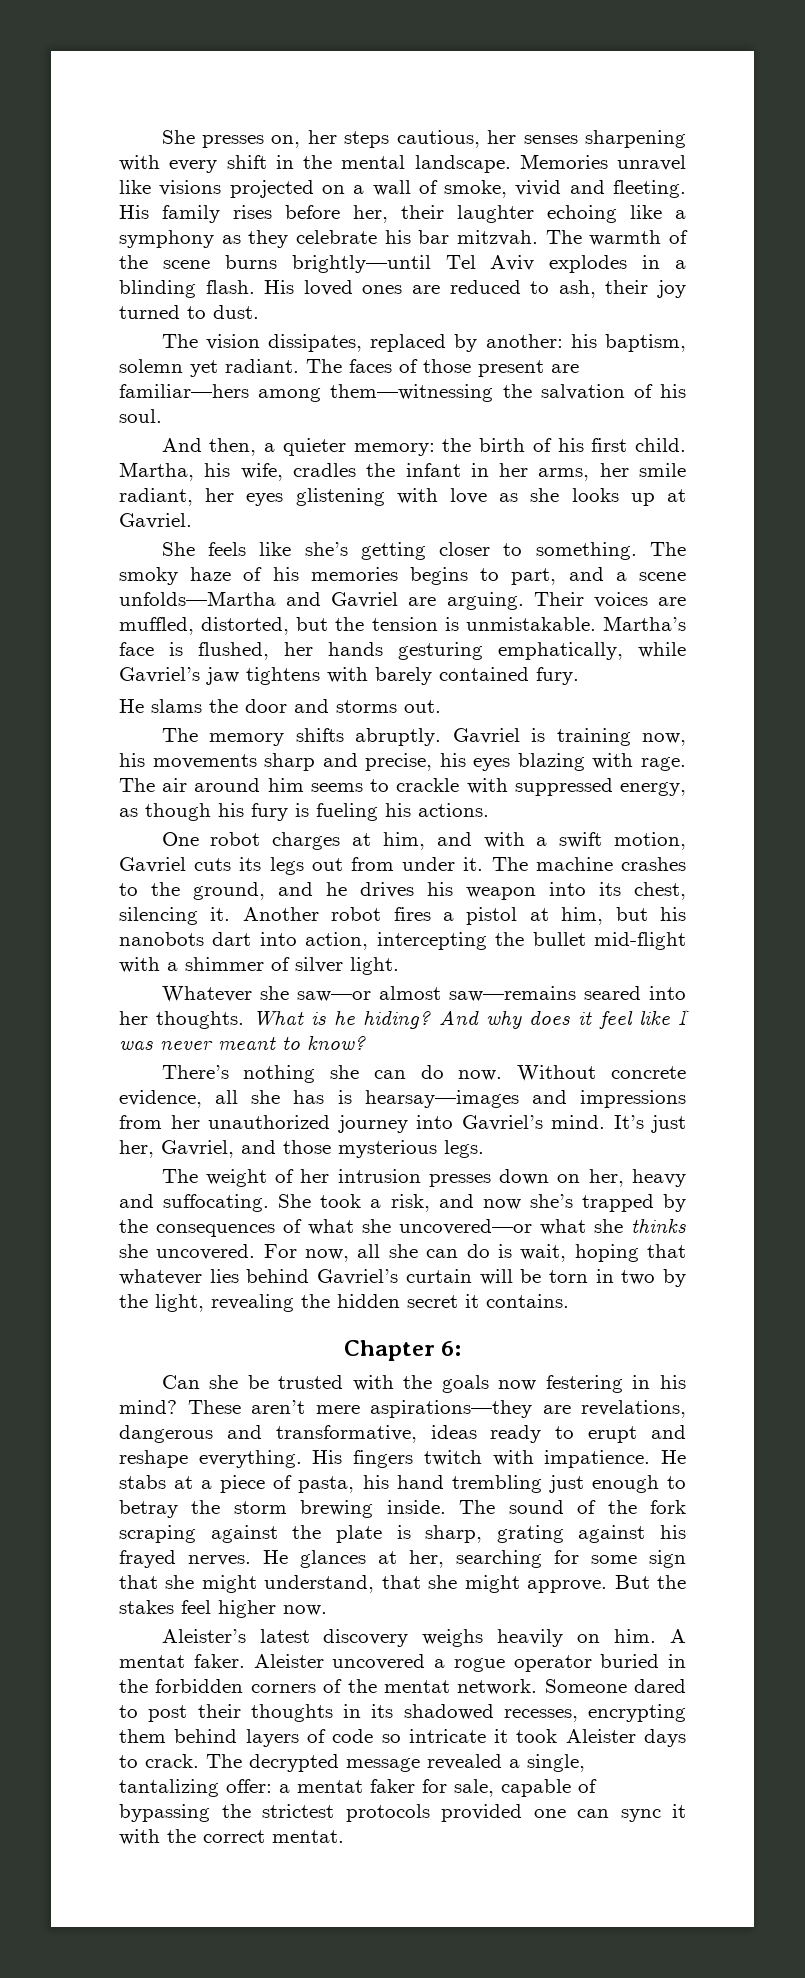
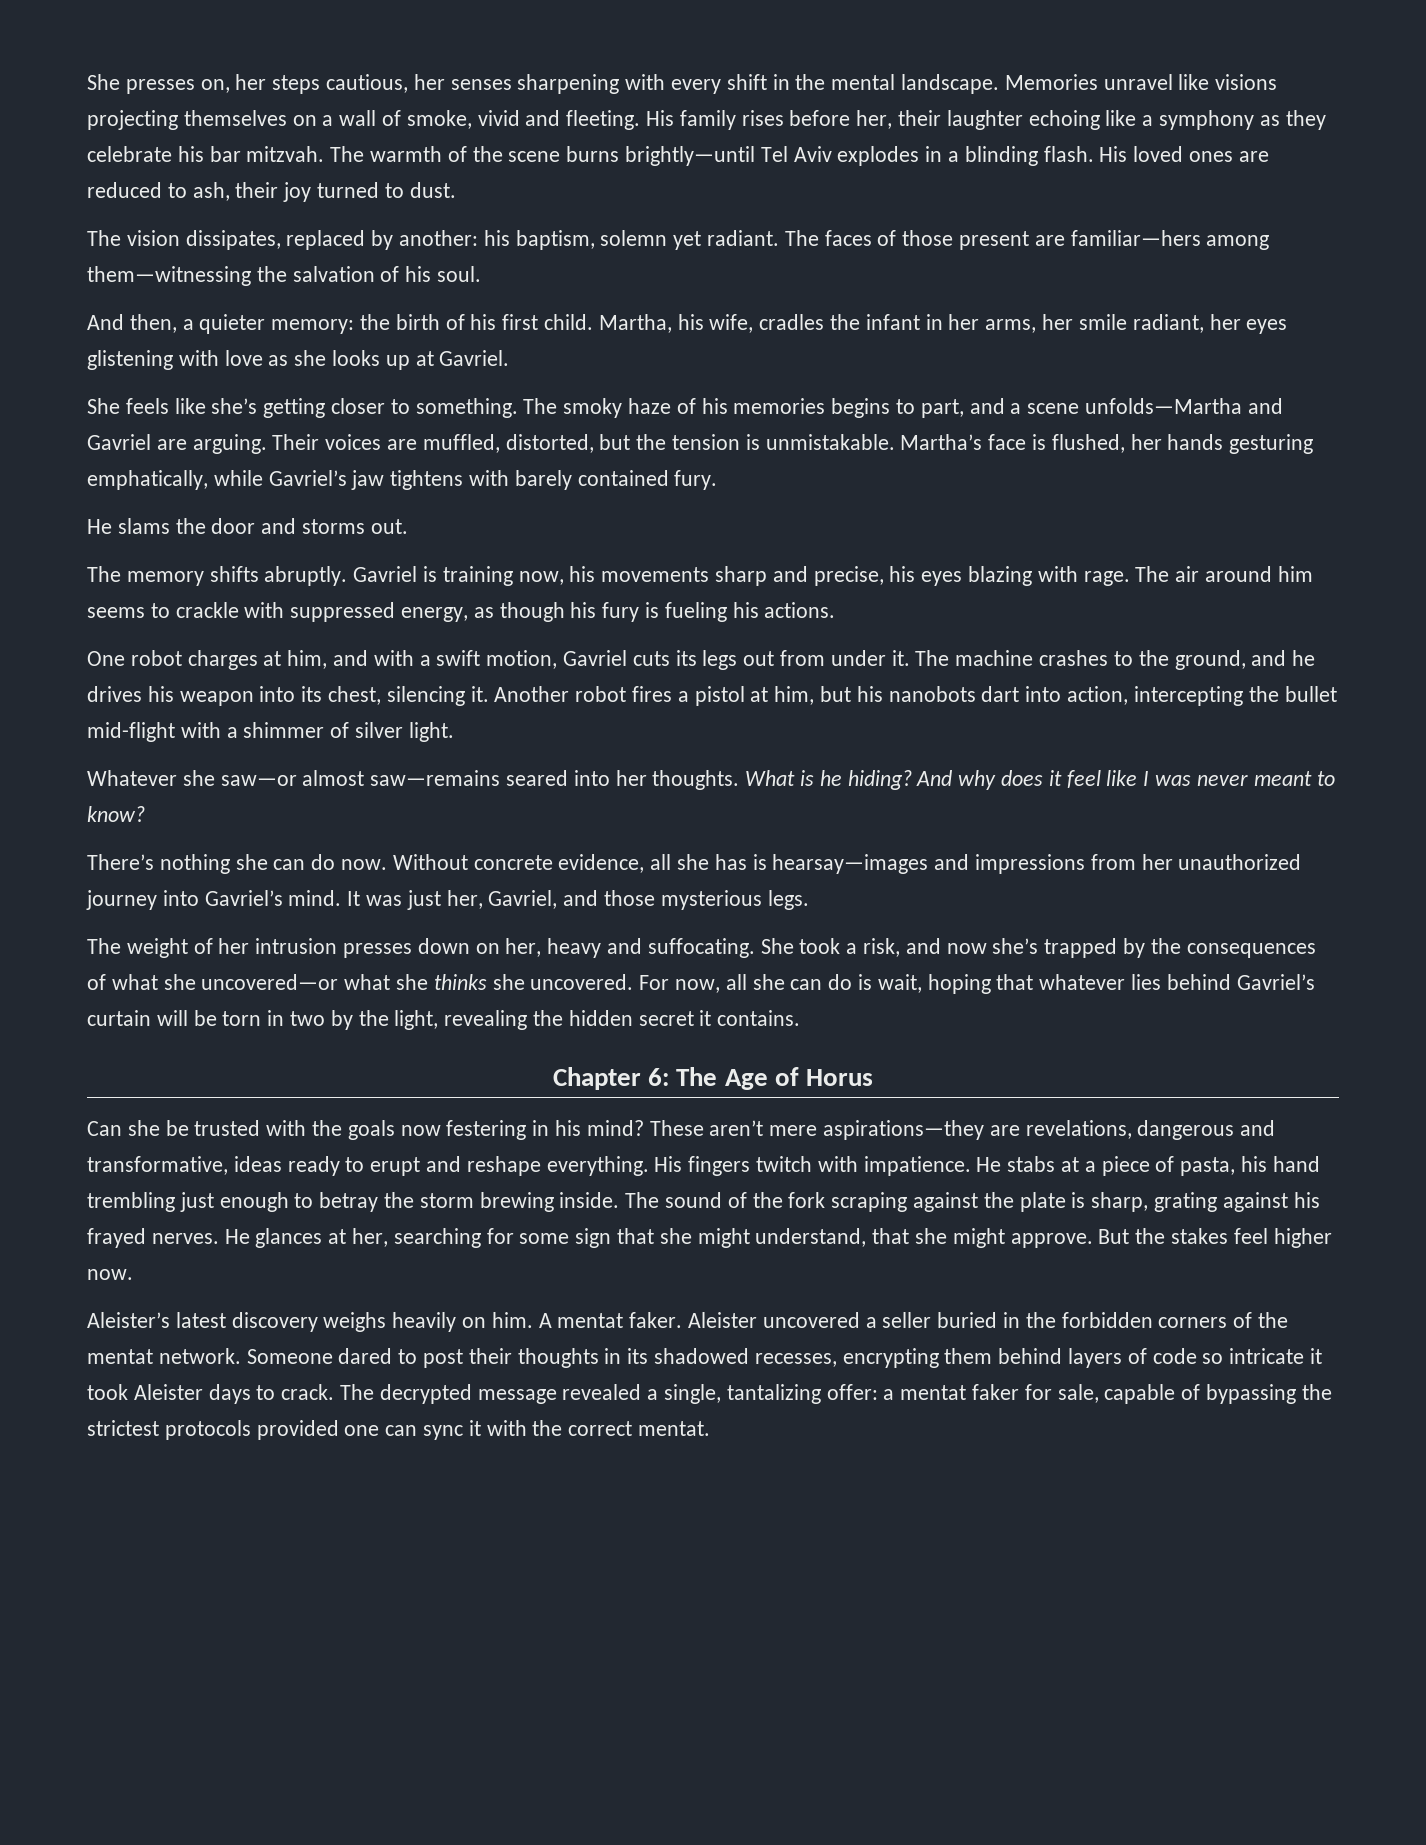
[229,180,314,198] projected -> [87,110,287,130] projecting themselves
[613,1115,644,1129] It’s -> [347,891,403,906] It was
(462, 1348) none -> [676,1067,874,1090] The Age of Horus
[453,1655,592,1672] rogue operator -> [882,1312,932,1328] seller

